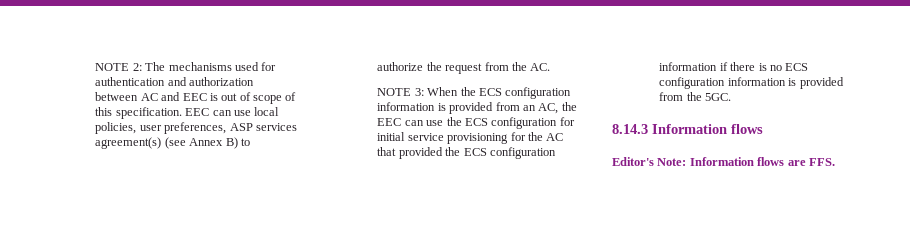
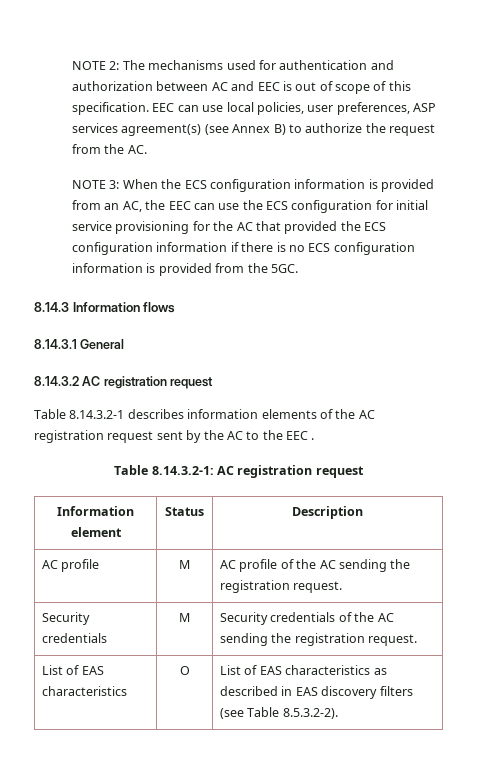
[612,157,835,166] Editor's Note: Information flows are FFS. -> [34,339,125,349] [34,376,214,389] [34,409,375,419] [34,430,315,443] [114,465,364,478] [57,506,134,516] [70,527,122,537] [165,507,204,516] [292,506,363,519] [42,559,100,572] [179,560,190,569] [220,559,411,572] [220,580,343,593] [42,612,91,625] [42,633,108,643] [179,613,190,622] [220,612,394,625] [220,633,418,646] [42,665,104,675] [42,686,128,696] [179,666,190,675] [220,665,387,675] [220,686,413,699] [220,707,338,719] 8.14.3.1 General // 8.14.3.2 AC registration request // Table 8.14.3.2-1 describes information elements of the AC registration request sent by the AC to the EEC . // Table 8.14.3.2-1: AC registration request // Information element | Status | Description // AC profile | M | AC profile of the AC sending the registration request. // Security credentials | M | Security credentials of the AC sending the registration request. // List of EAS characteristics | O | List of EAS characteristics as described in EAS discovery filters (see Table 8.5.3.2-2).

